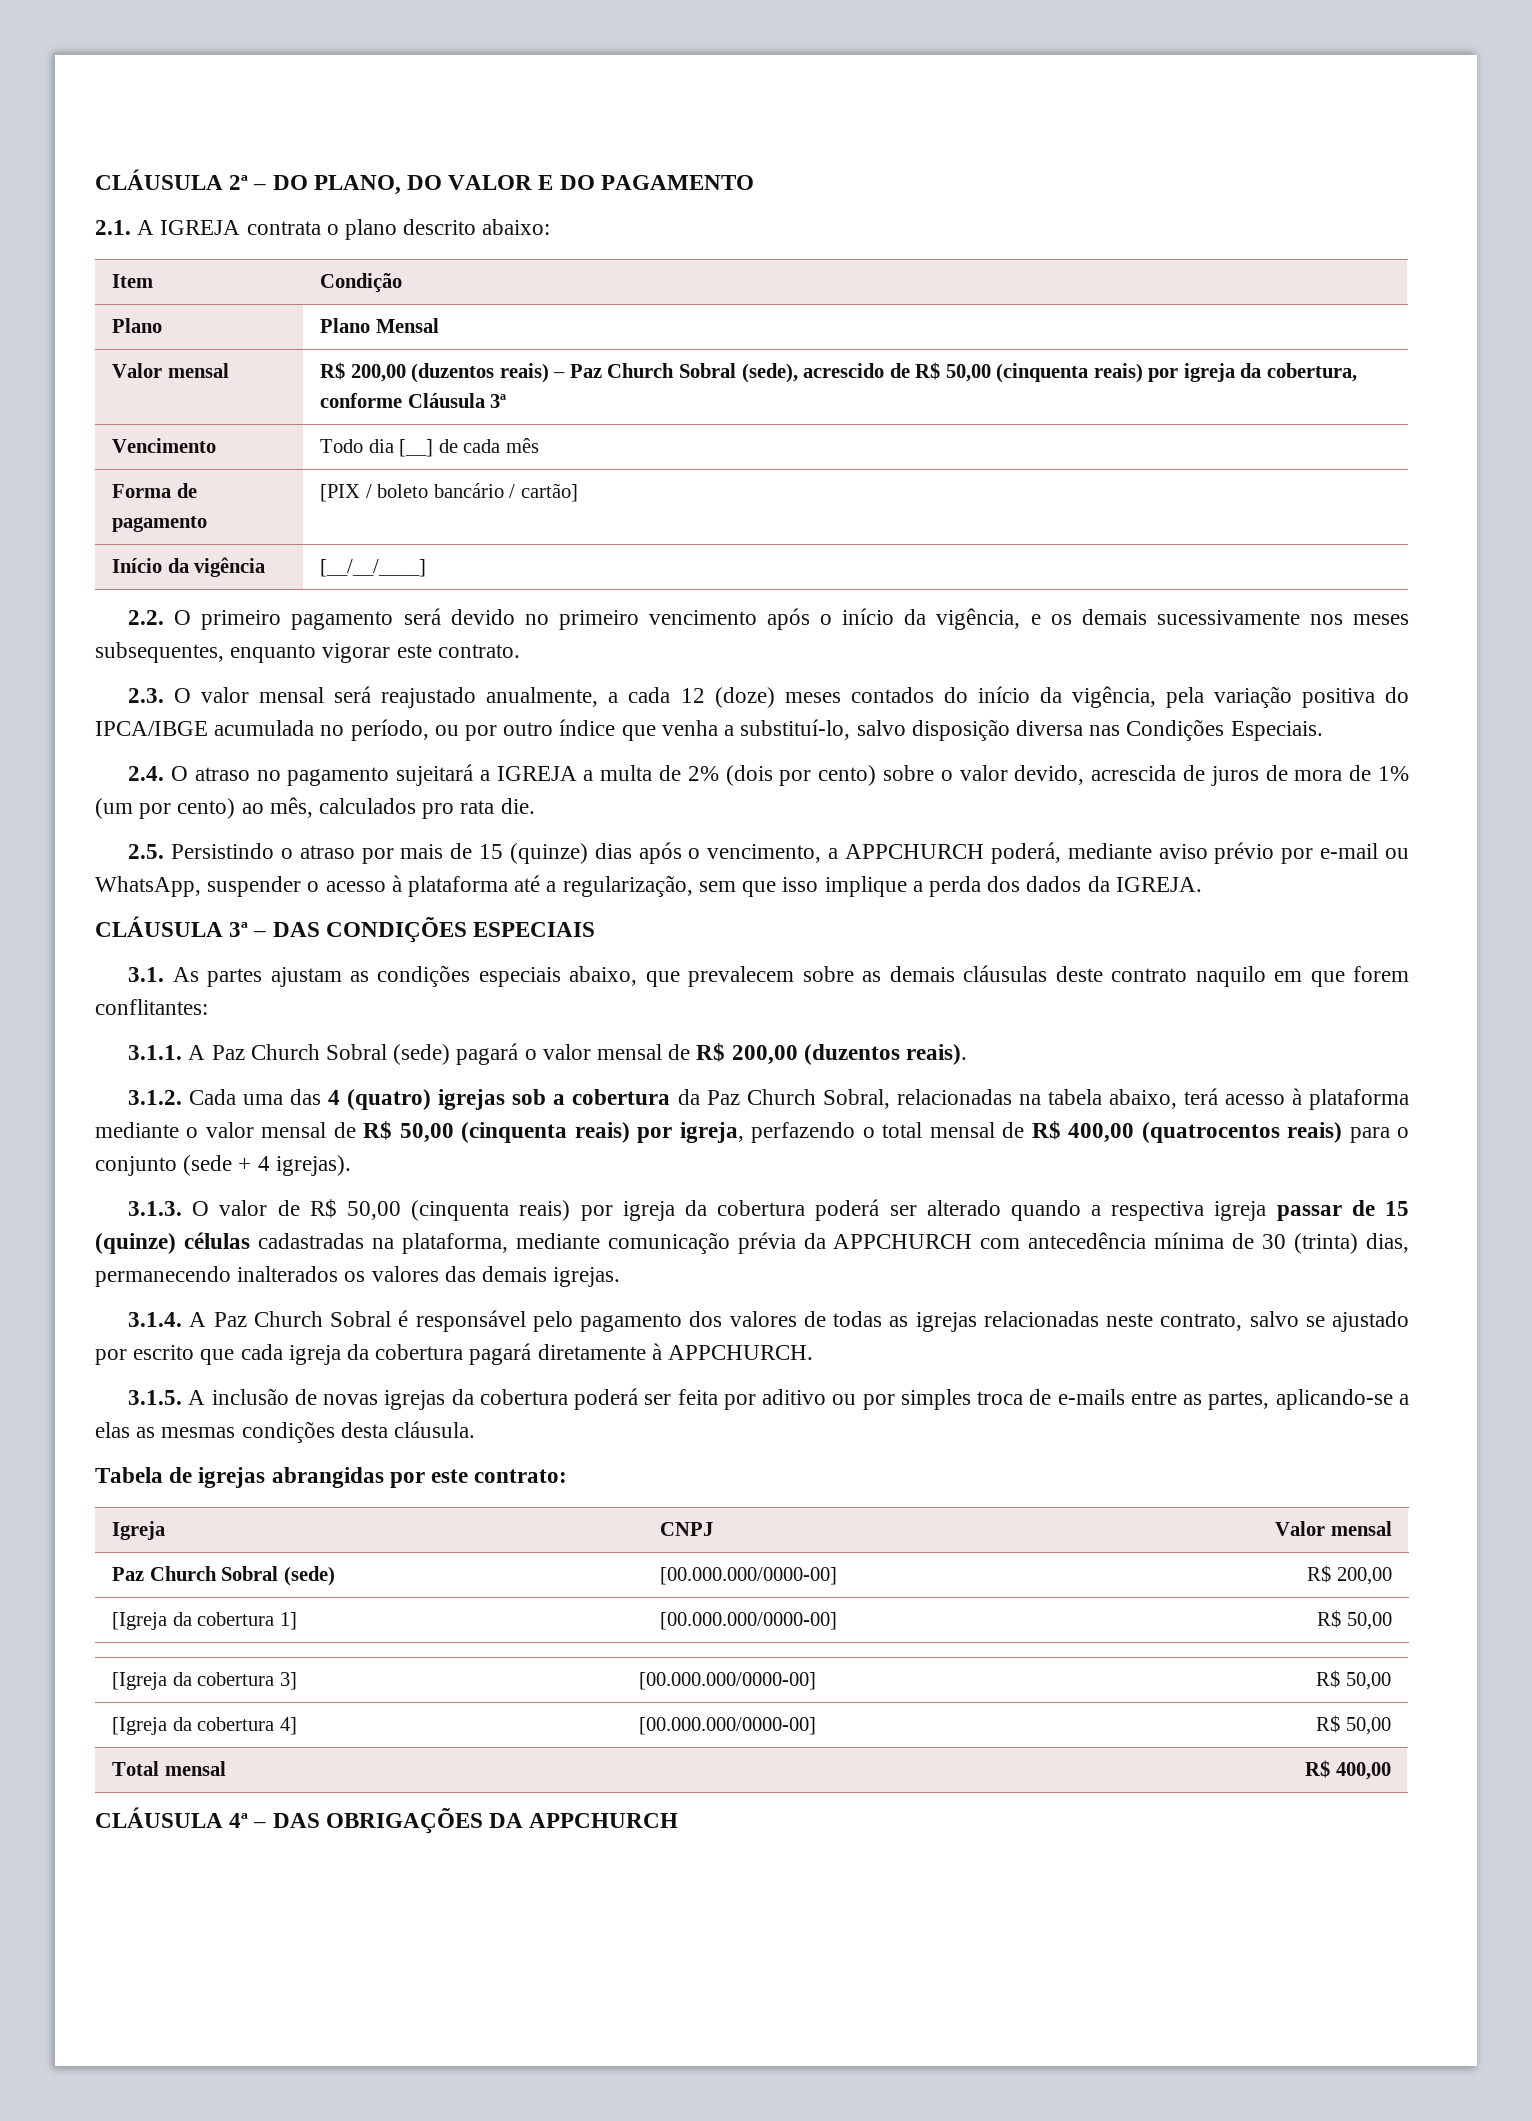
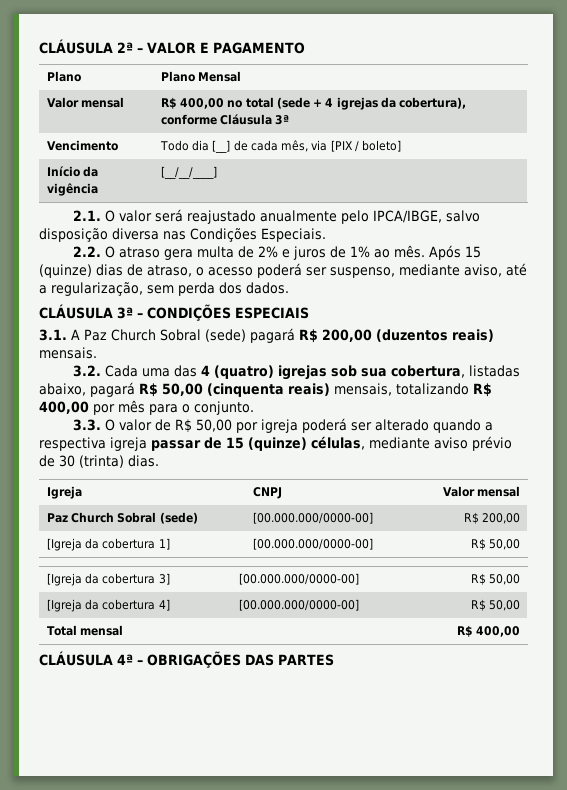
[272,175,443,195] DO PLANO, DO -> (143, 50) none
[559,175,595,190] DO -> (209, 47) none
[95,219,551,240] [112,274,154,288] [320,273,403,293] // 2.1. A IGREJA contrata o plano descrito abaixo: // Item | Condição -> (305, 48) none
[350,362,1357,383] 200,00 (duzentos reais) – Paz Church Sobral (sede), acrescido de R$ 50,00 (cinquenta reais) por igreja da cobertura, -> [180,97,467,110] 400,00 no total (sede + 4 igrejas da cobertura),
[505,438,539,453] [112,483,197,498] [112,516,208,532] [320,483,578,502] [112,557,266,577] [320,559,427,577] [128,608,1409,630] [95,642,520,663] [128,687,325,703] mês // Forma de pagamento | [PIX / boleto bancário / cartão] // Início da vigência | [__/__/____] // 2.2. O primeiro pagamento será devido no primeiro vencimento após o início da vigência, e os demais sucessivamente nos meses subsequentes, enquanto vigorar este contrato. // 2.3. O valor mensal -> [281,140,402,152] [46,166,99,177] [46,183,98,196] [160,166,217,179] [73,210,153,222] mês, via [PIX / boleto] // Início da vigência | [__/__/____] // 2.1. O valor
[486,686,1409,708] [95,719,851,741] anualmente, a cada 12 (doze) meses contados do início da vigência, pela variação positiva do IPCA/IBGE acumulada no período, ou por outro índice que venha a substituí-lo, -> [260,210,443,224] anualmente pelo IPCA/IBGE,
[128,766,165,781] 2.4. -> [73,246,102,257] 2.2.
[256,764,1409,786] [95,797,535,819] [128,842,1410,864] [95,875,1202,897] no pagamento sujeitará a IGREJA a multa de 2% (dois por cento) sobre o valor devido, acrescida de juros de mora de 1% (um por cento) ao mês, calculados pro rata die. // 2.5. Persistindo o atraso por mais de 15 (quinze) dias após o vencimento, a APPCHURCH poderá, mediante aviso prévio por e-mail ou WhatsApp, suspender o acesso à plataforma até a regularização, sem que isso implique a perda dos dados da IGREJA. -> [164,245,482,260] [39,263,527,278] [39,282,289,296] gera multa de 2% e juros de 1% ao mês. Após 15 (quinze) dias de atraso, o acesso poderá ser suspenso, mediante aviso, até a regularização, sem perda dos dados.
[272,922,320,937] DAS -> (143, 315) none
[172,965,1409,987] [95,999,208,1015] [128,1045,183,1060] As partes ajustam as condições especiais abaixo, que prevalecem sobre as demais cláusulas deste contrato naquilo em que forem conflitantes: // 3.1.1. -> (67, 335) none
[524,1043,968,1065] [128,1090,183,1105] o valor mensal de R$ 200,00 (duzentos reais). // 3.1.2. -> [299,329,494,343] [39,347,97,359] [73,365,102,377] R$ 200,00 (duzentos reais) mensais. // 3.2.
[553,1088,1409,1110] [95,1121,1409,1143] [95,1155,351,1176] [128,1201,183,1216] a cobertura da Paz Church Sobral, relacionadas na tabela abaixo, terá acesso à plataforma mediante o valor mensal de R$ 50,00 (cinquenta reais) por igreja, perfazendo o total mensal de R$ 400,00 (quatrocentos reais) para o conjunto (sede + 4 igrejas). // 3.1.3. -> [361,365,521,378] [39,382,492,397] [39,400,254,415] [73,419,102,431] sua cobertura, listadas abaixo, pagará R$ 50,00 (cinquenta reais) mensais, totalizando R$ 400,00 por mês para o conjunto. // 3.3.
[411,1200,806,1221] (cinquenta reais) por igreja da cobertura -> [236,419,299,433] por igreja
[183,1232,1409,1254] [95,1266,621,1287] [128,1310,1410,1332] [95,1343,814,1365] [128,1388,1409,1410] [95,1421,476,1443] [95,1467,568,1488] células cadastradas na plataforma, mediante comunicação prévia da APPCHURCH com antecedência mínima de 30 (trinta) dias, permanecendo inalterados os valores das demais igrejas. // 3.1.4. A Paz Church Sobral é responsável pelo pagamento dos valores de todas as igrejas relacionadas neste contrato, salvo se ajustado por escrito que cada igreja da cobertura pagará diretamente à APPCHURCH. // 3.1.5. A inclusão de novas igrejas da cobertura poderá ser feita por aditivo ou por simples troca de e-mails entre as partes, aplicando-se a elas as mesmas condições desta cláusula. // Tabela de igrejas abrangidas por este contrato: -> [311,436,512,451] [39,455,159,468] células, mediante aviso prévio de 30 (trinta) dias.
[272,1808,679,1834] DAS OBRIGAÇÕES DA APPCHURCH -> [147,651,334,668] OBRIGAÇÕES DAS PARTES

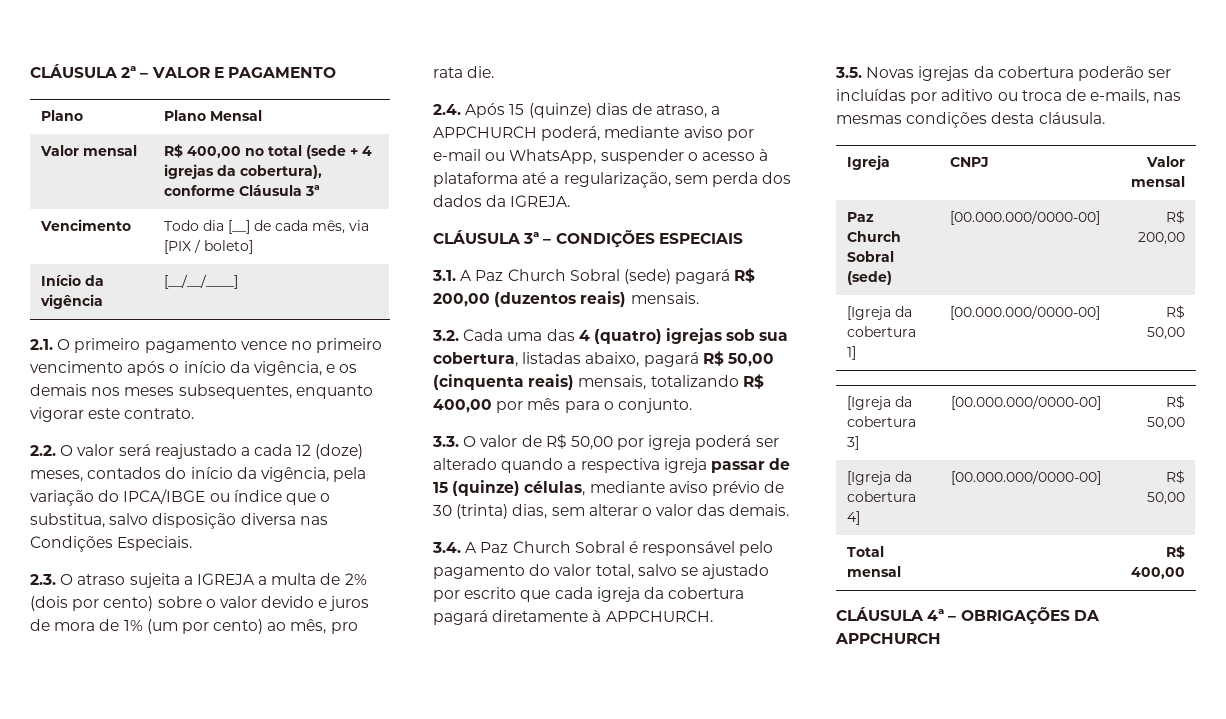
[119,209,443,224] valor será reajustado anualmente pelo IPCA/IBGE, -> [74,338,383,353] [30,361,358,376] [30,384,373,399] [30,407,195,422] [30,444,364,459] [30,467,367,482] [30,489,331,506] [30,513,105,528] primeiro pagamento vence no primeiro vencimento após o início da vigência, e os demais nos meses subsequentes, enquanto vigorar este contrato. // 2.2. O valor será reajustado a cada 12 (doze) meses, contados do início da vigência, pela variação do IPCA/IBGE ou índice que o substitua,
[73,246,102,257] 2.2. -> [30,574,56,585] 2.3.
[164,245,426,260] gera multa de 2% e juros de 1% ao mês. -> [129,573,367,588] [30,596,370,611] [30,619,358,634] [433,66,495,78] [433,104,461,115] sujeita a IGREJA a multa de 2% (dois por cento) sobre o valor devido e juros de mora de 1% (um por cento) ao mês, pro rata die. // 2.4.
[196,263,502,278] o acesso poderá ser suspenso, mediante aviso, -> [711,106,721,115] [433,126,754,141] [433,149,769,164] [433,172,518,187] a APPCHURCH poderá, mediante aviso por e-mail ou WhatsApp, suspender o acesso à plataforma
[246,282,289,294] dados. -> [433,195,571,207] dados da IGREJA.
[128,455,159,467] dias. -> [512,504,790,519] [432,541,774,556] [433,564,770,579] [433,587,745,602] [433,610,713,625] [835,66,1172,81] [836,89,1182,104] [836,112,1105,128] dias, sem alterar o valor das demais. // 3.4. A Paz Church Sobral é responsável pelo pagamento do valor total, salvo se ajustado por escrito que cada igreja da cobertura pagará diretamente à APPCHURCH. // 3.5. Novas igrejas da cobertura poderão ser incluídas por aditivo ou troca de e-mails, nas mesmas condições desta cláusula.
[245,654,334,666] DAS PARTES -> [1073,610,1100,621] [835,633,941,644] DA APPCHURCH

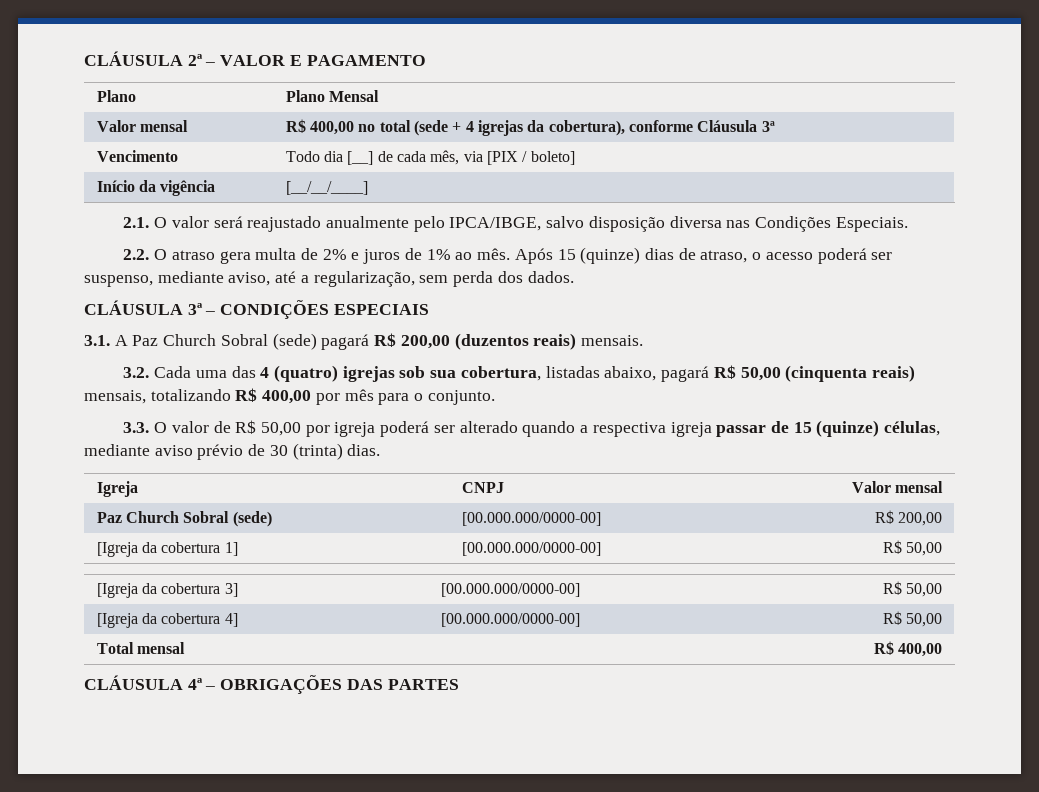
[74,338,383,353] [30,361,358,376] [30,384,373,399] [30,407,195,422] [30,444,364,459] [30,467,367,482] [30,489,331,506] [30,513,105,528] primeiro pagamento vence no primeiro vencimento após o início da vigência, e os demais nos meses subsequentes, enquanto vigorar este contrato. // 2.2. O valor será reajustado a cada 12 (doze) meses, contados do início da vigência, pela variação do IPCA/IBGE ou índice que o substitua, -> [171,216,542,232] valor será reajustado anualmente pelo IPCA/IBGE,
[30,574,56,585] 2.3. -> [123,249,150,260] 2.2.
[129,573,367,588] [30,596,370,611] [30,619,358,634] [433,66,495,78] [433,104,461,115] sujeita a IGREJA a multa de 2% (dois por cento) sobre o valor devido e juros de mora de 1% (um por cento) ao mês, pro rata die. // 2.4. -> [219,248,511,264] gera multa de 2% e juros de 1% ao mês.
[711,106,721,115] [433,126,754,141] [433,149,769,164] [433,172,518,187] a APPCHURCH poderá, mediante aviso por e-mail ou WhatsApp, suspender o acesso à plataforma -> [752,248,893,264] [84,271,271,287] o acesso poderá ser suspenso, mediante aviso,
[433,195,571,207] dados da IGREJA. -> [527,271,574,283] dados.
[512,504,790,519] [432,541,774,556] [433,564,770,579] [433,587,745,602] [433,610,713,625] [835,66,1172,81] [836,89,1182,104] [836,112,1105,128] dias, sem alterar o valor das demais. // 3.4. A Paz Church Sobral é responsável pelo pagamento do valor total, salvo se ajustado por escrito que cada igreja da cobertura pagará diretamente à APPCHURCH. // 3.5. Novas igrejas da cobertura poderão ser incluídas por aditivo ou troca de e-mails, nas mesmas condições desta cláusula. -> [347,444,381,456] dias.
[1073,610,1100,621] [835,633,941,644] DA APPCHURCH -> [346,679,459,690] DAS PARTES

